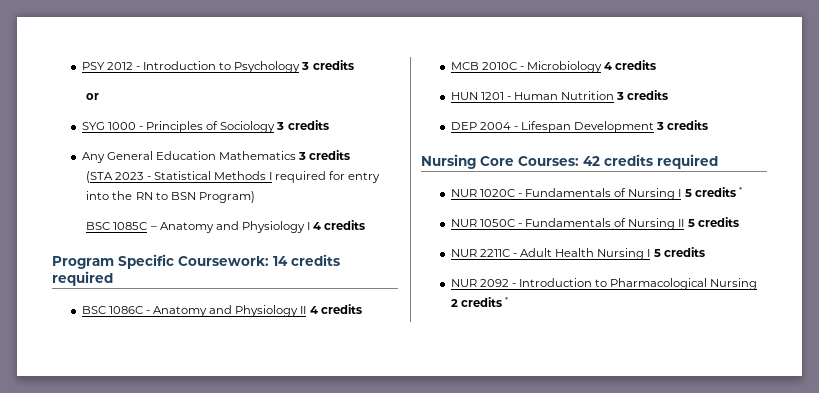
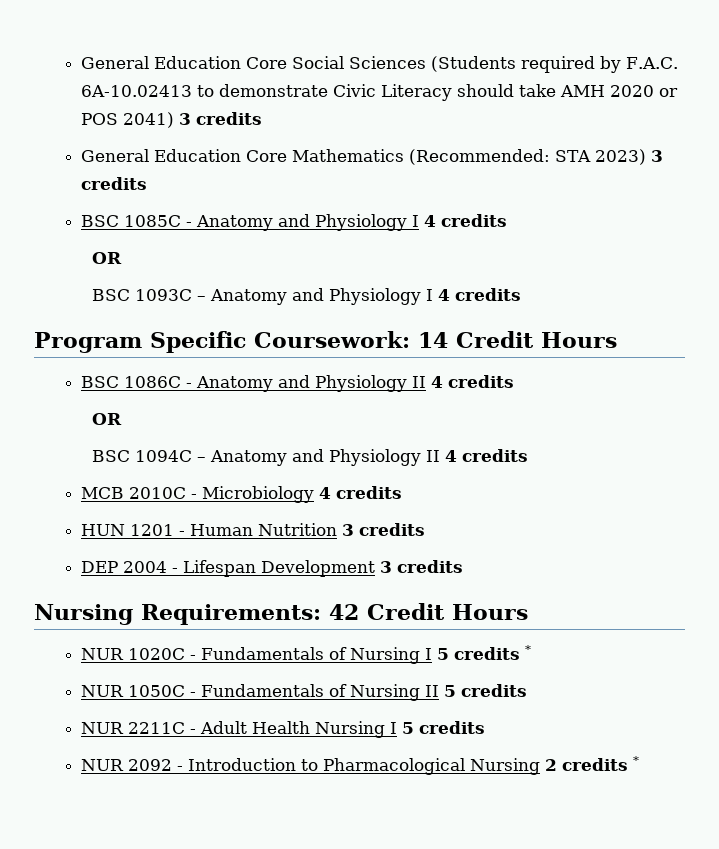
[81,60,354,73] [86,93,100,100] [81,120,329,133] [81,150,351,163] [86,171,381,183] [86,191,255,203] [86,222,148,230] PSY 2012 - Introduction to Psychology 3 credits // or // SYG 1000 - Principles of Sociology 3 credits // Any General Education Mathematics 3 credits // (STA 2023 - Statistical Methods I required for entry into the RN to BSN Program) // BSC 1085C -> [80,56,678,73] [80,84,678,101] [80,112,262,128] [80,149,663,165] [80,177,147,190] [80,214,507,231] [91,252,122,264] [91,289,192,301] General Education Core Social Sciences (Students required by F.A.C. 6A-10.02413 to demonstrate Civic Literacy should take AMH 2020 or POS 2041) 3 credits // General Education Core Mathematics (Recommended: STA 2023) 3 credits // BSC 1085C - Anatomy and Physiology I 4 credits // OR // BSC 1093C
[291,254,340,266] [52,271,113,286] credits required -> [456,331,617,348] Credit Hours
(362, 309) none -> [91,413,122,425] [91,449,528,466] // OR // BSC 1094C – Anatomy and Physiology II 4 credits
[480,154,718,169] Core Courses: 42 credits required -> [141,603,528,625] Requirements: 42 Credit Hours

